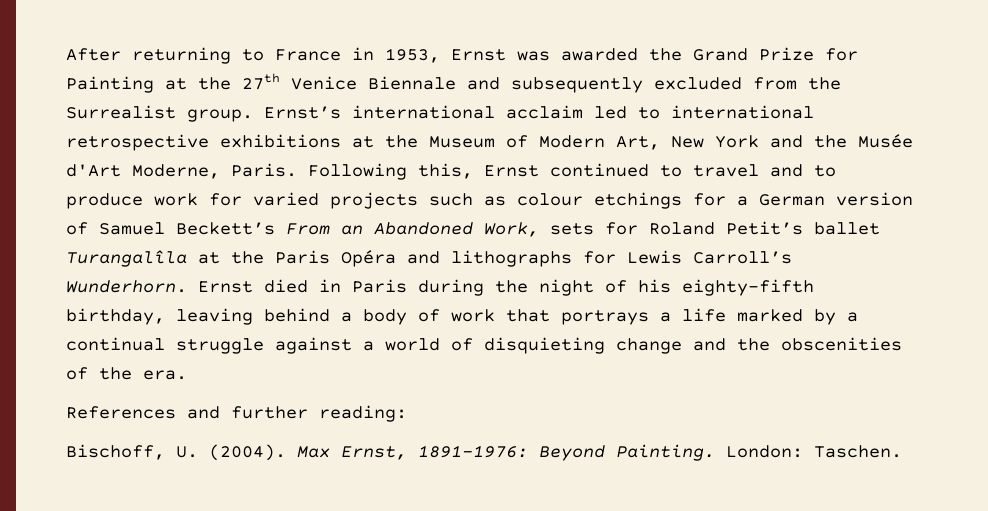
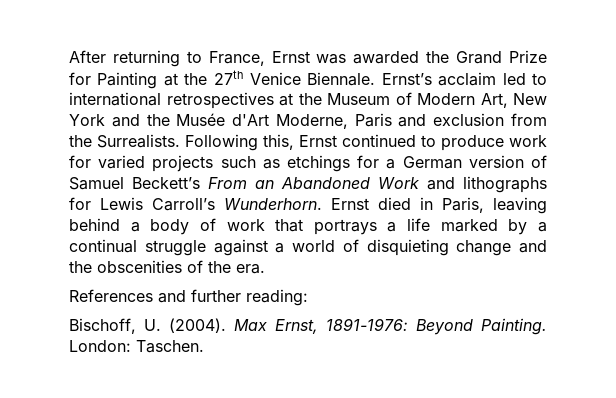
[275,47,440,63] France in 1953, -> [208,51,265,66] France,
[368,76,841,93] [66,105,495,122] Biennale and subsequently excluded from the Surrealist group. Ernst’s international -> [307,72,432,86] Biennale. Ernst’s
[66,134,341,151] retrospective exhibitions -> [166,92,274,109] retrospectives
[231,163,297,177] Paris. -> [354,113,547,127] [69,134,180,148] Paris and exclusion from the Surrealists.
[693,164,836,177] travel and to -> (436, 141) none
[517,193,583,206] colour -> (280, 164) none
[484,221,880,237] [66,250,396,267] Work, sets for Roland Petit’s ballet Turangalîla at the Paris Opéra -> [378,177,419,189] Work
[352,279,814,296] [66,308,165,325] Paris during the night of his eighty-fifth birthday, -> [442,197,484,213] Paris,

